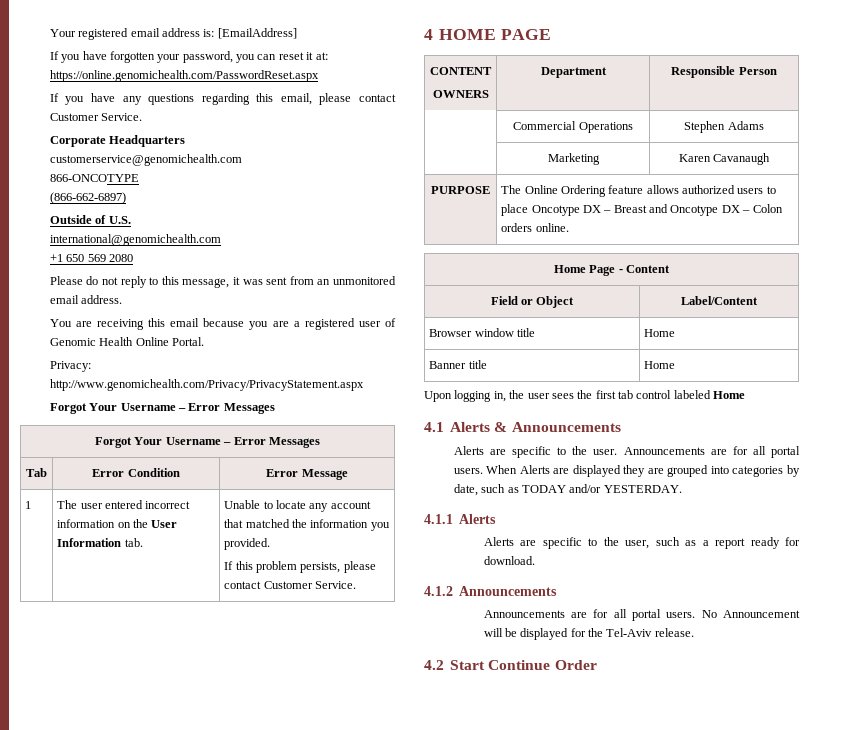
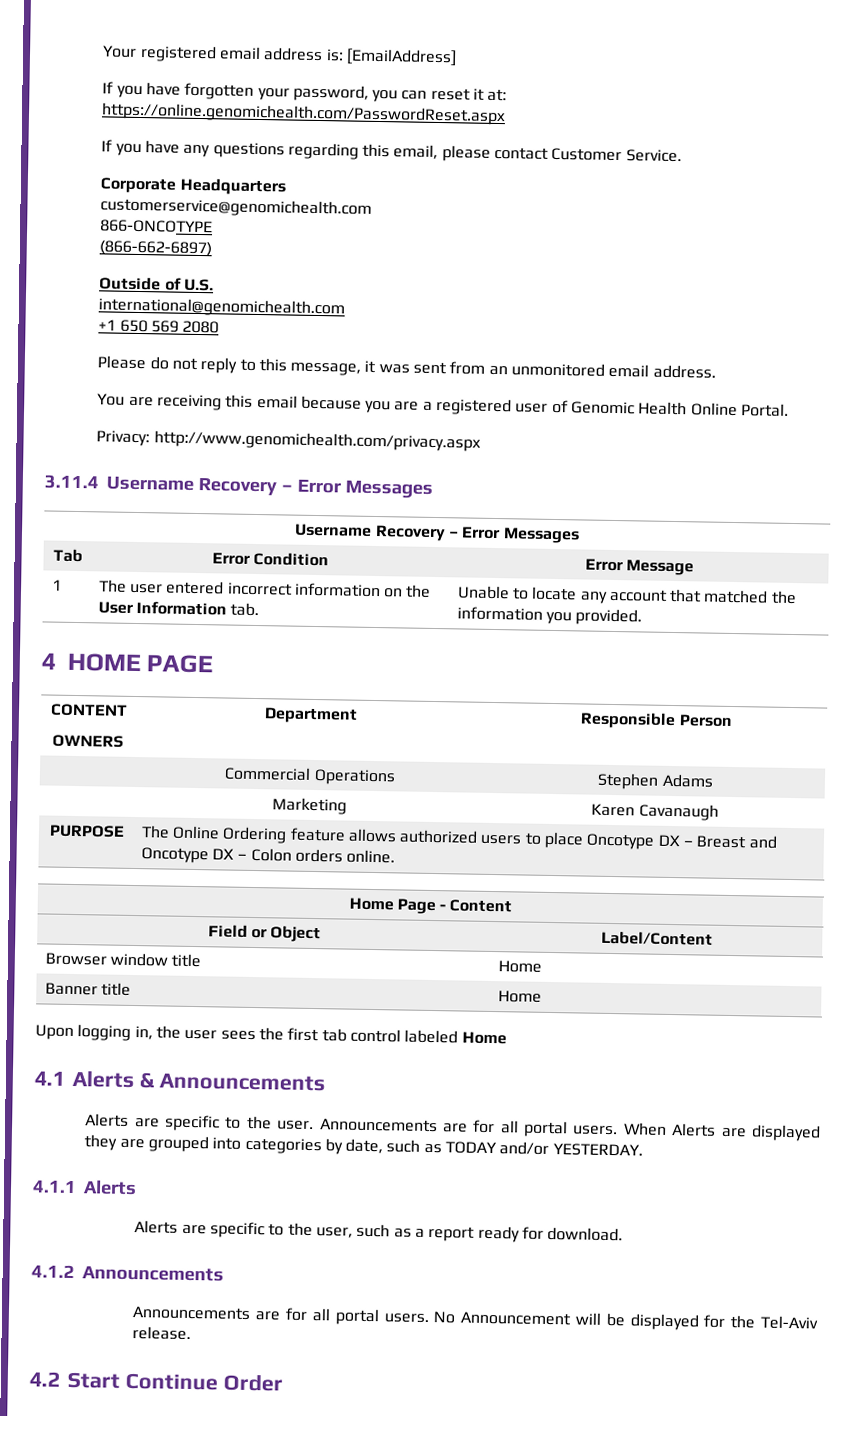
[49,379,364,391] [49,403,275,414] [95,437,221,448] http://www.genomichealth.com/Privacy/PrivacyStatement.aspx // Forgot Your Username – Error Messages // Forgot Your Username -> [153,430,481,452] [44,474,433,499] [294,523,446,542] http://www.genomichealth.com/privacy.aspx // 3.11.4 Username Recovery – Error Messages // Username Recovery
[224,561,376,573] [224,581,356,589] // If this problem persists, please contact Customer Service. -> (643, 617) none

